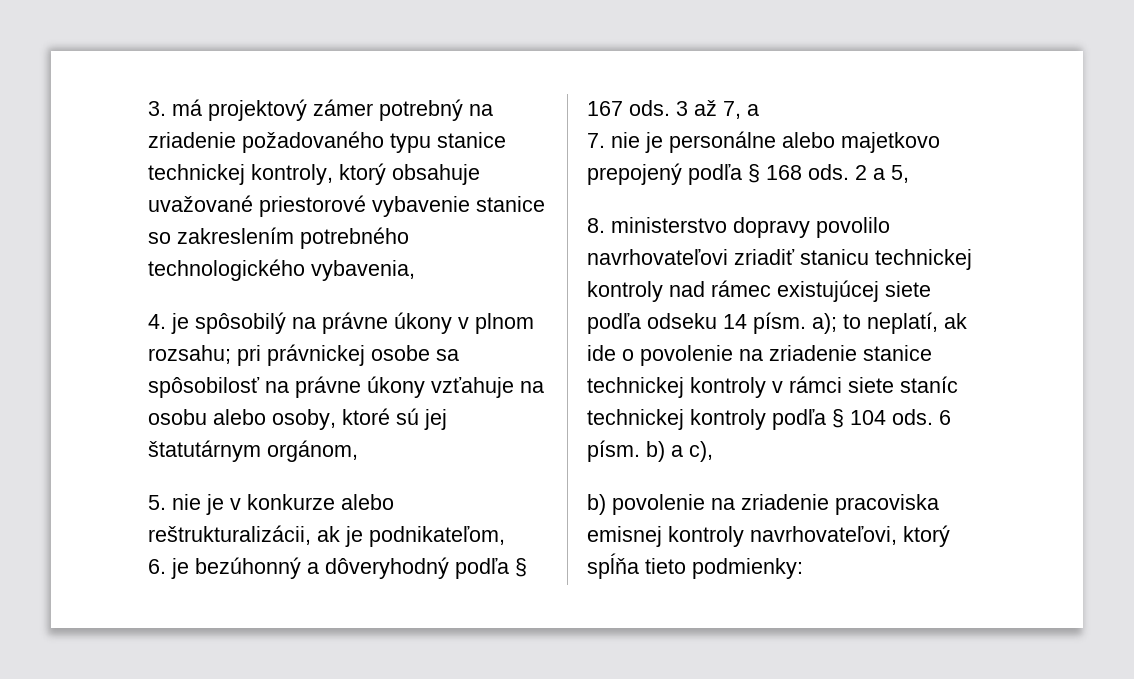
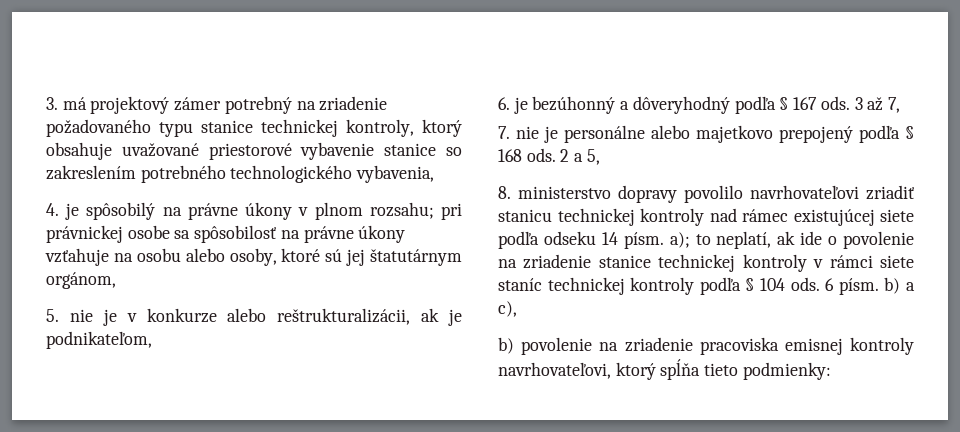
[747,104,759,116] a -> (900, 105) none

